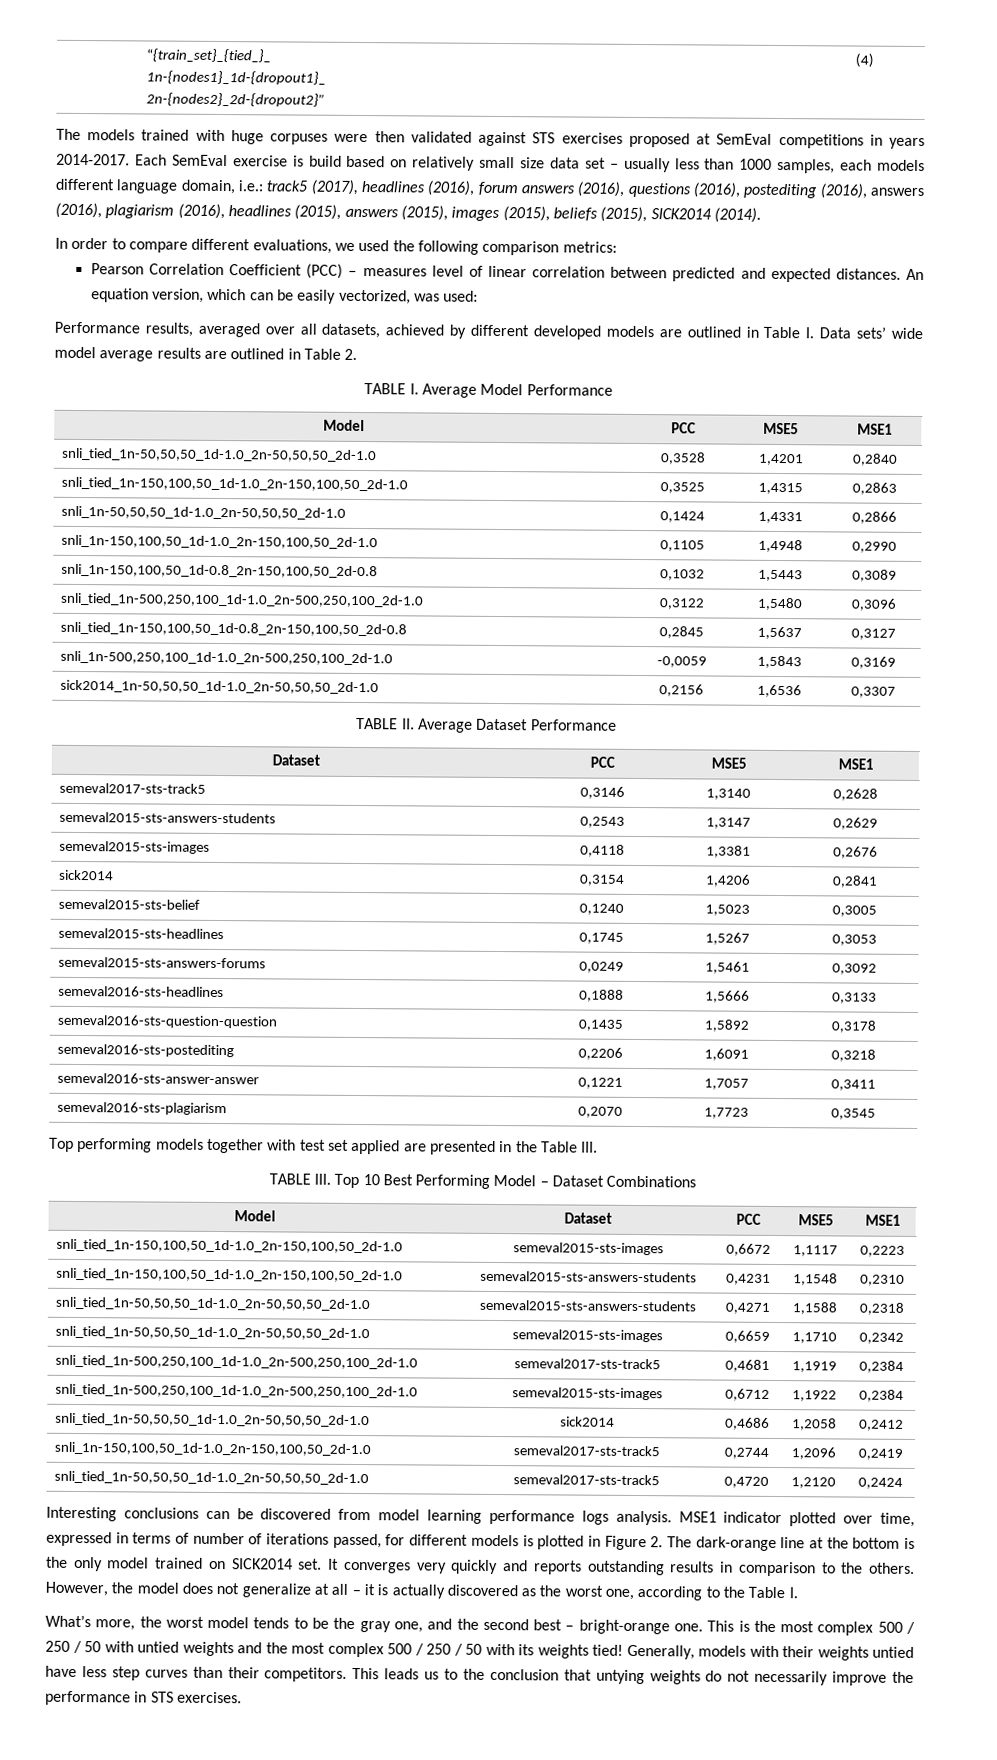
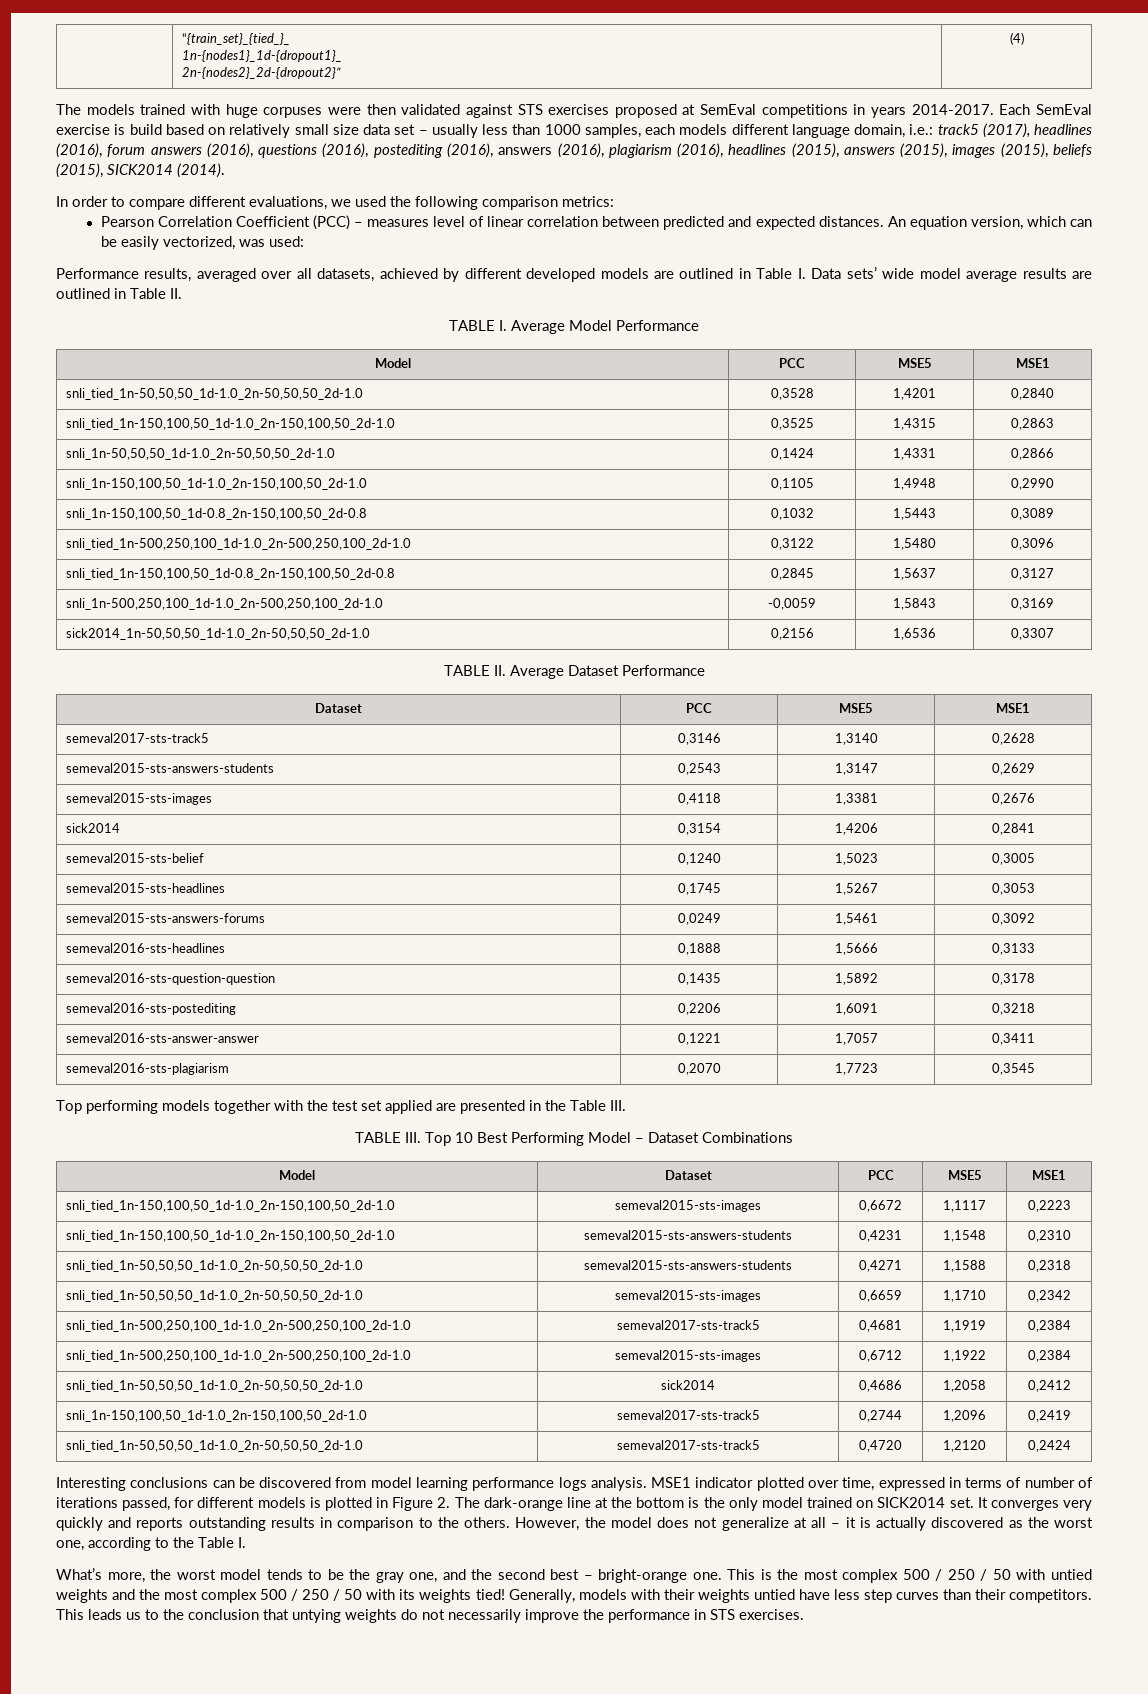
[344,348,358,360] 2. -> [170,288,182,299] II.
(297, 1145) none -> [307,1100,328,1111] the

